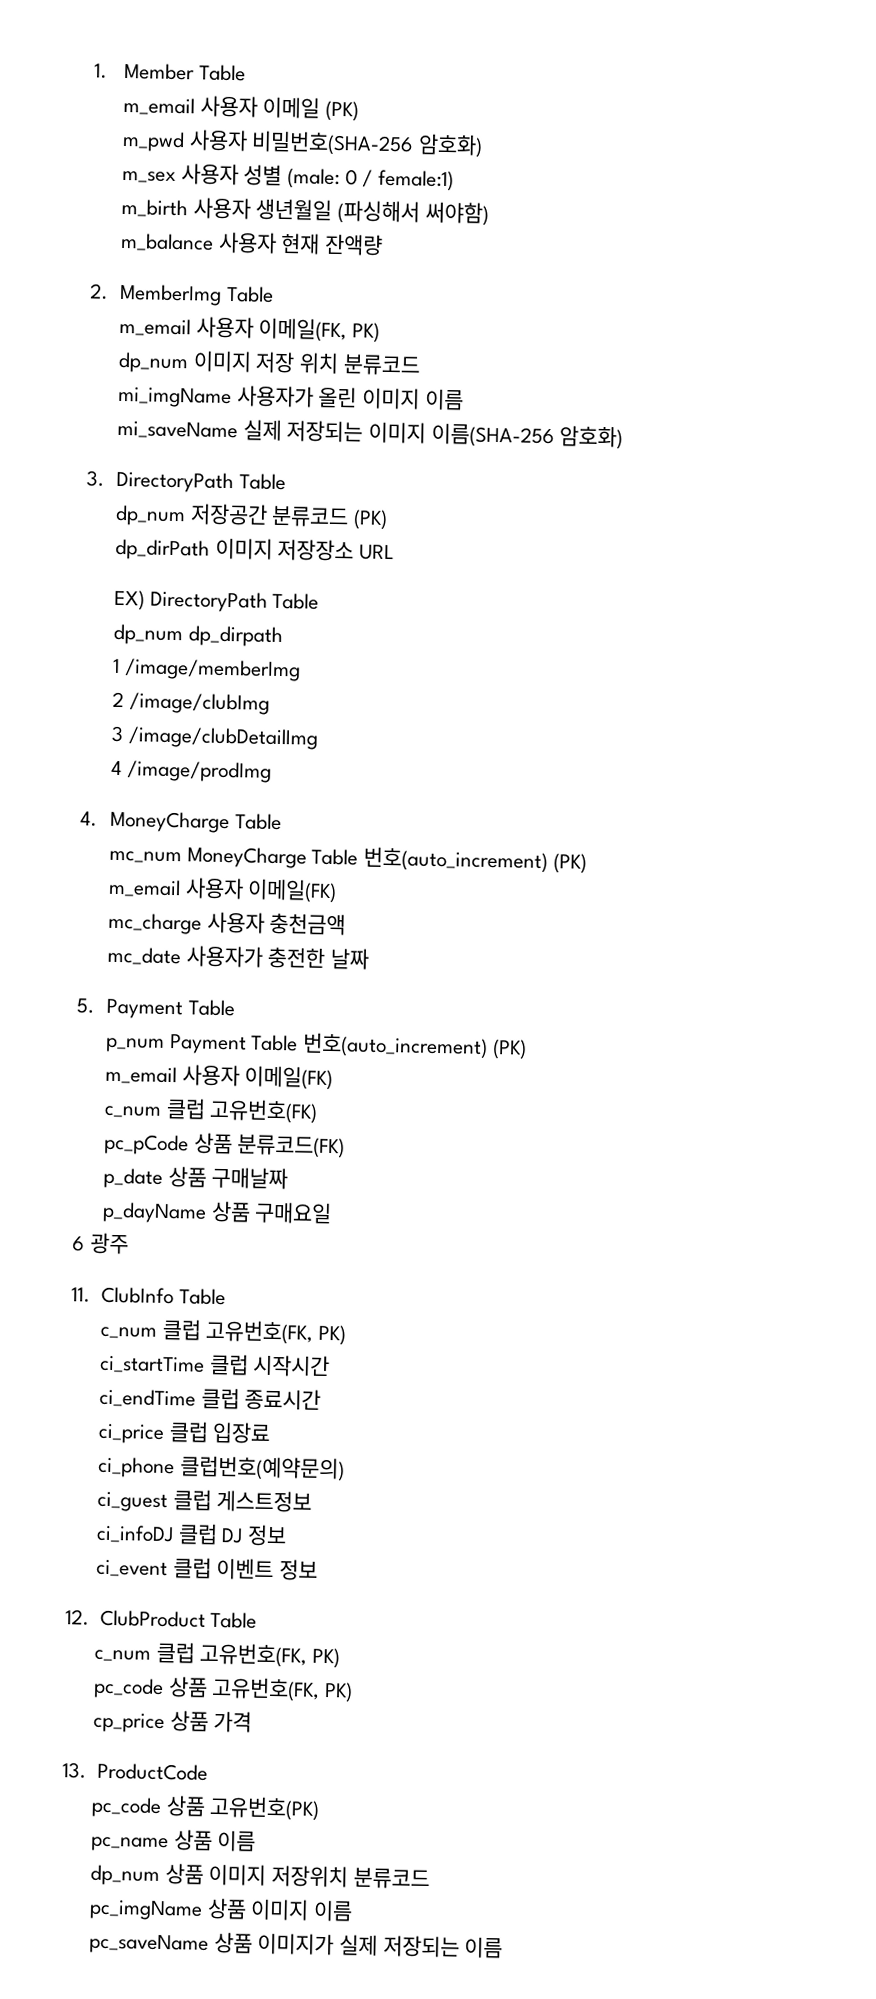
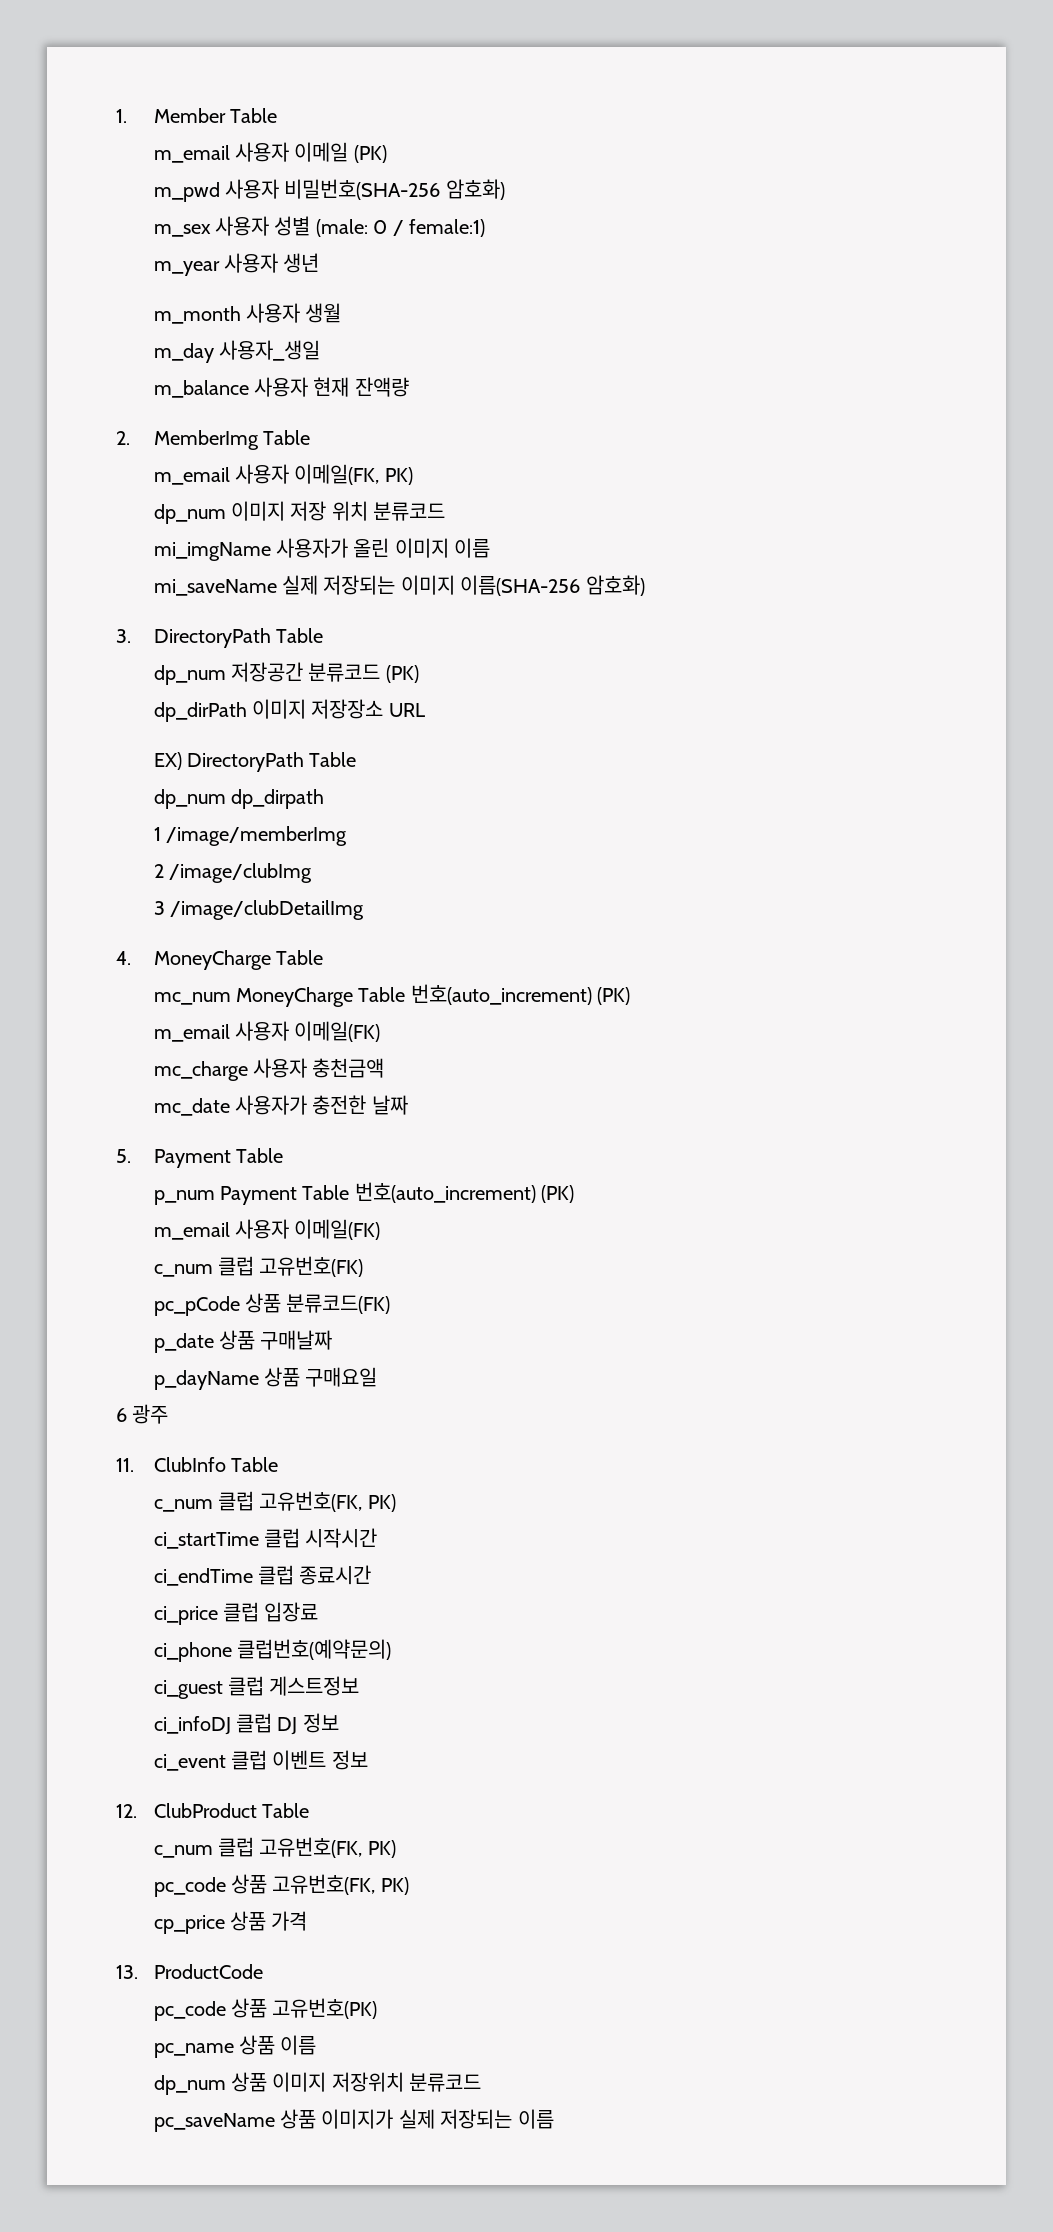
[120,197,489,226] m_birth 사용자 생년월일 (파싱해서 써야함) -> [153,253,320,276] [153,303,342,324] [153,340,320,363] m_year 사용자 생년 // m_month 사용자 생월 // m_day 사용자_생일
[110,760,272,783] // 4 /image/prodImg -> (364, 910) none
[88,1897,353,1922] // pc_imgName 상품 이미지 이름 -> (482, 2082) none

